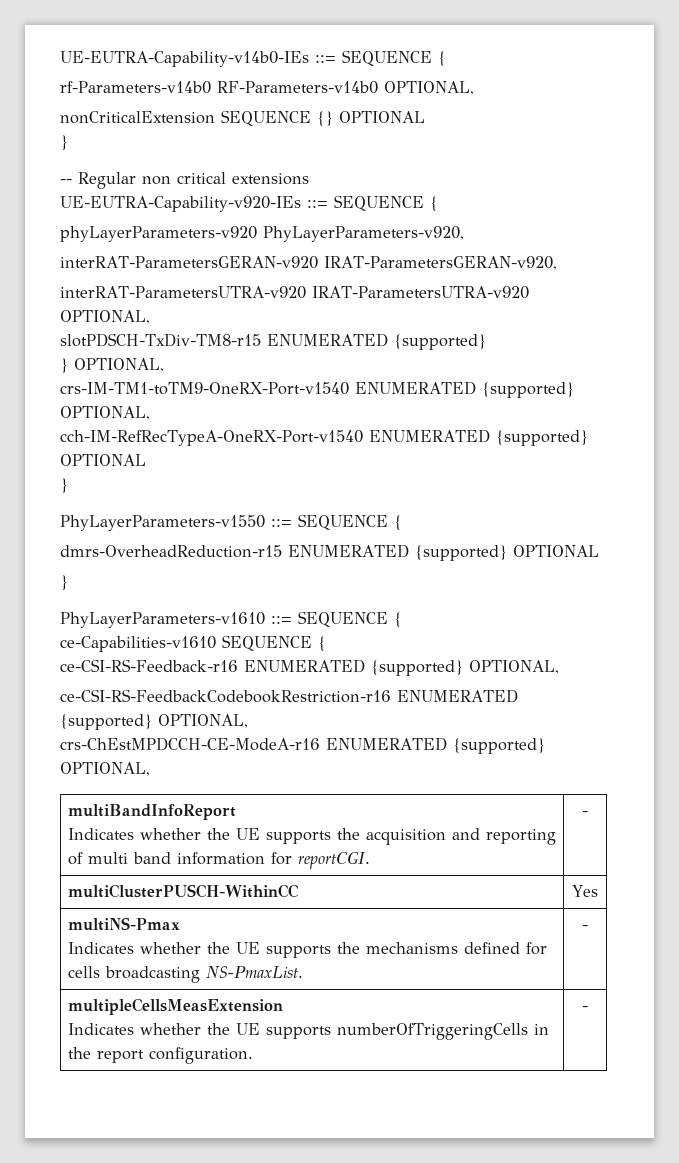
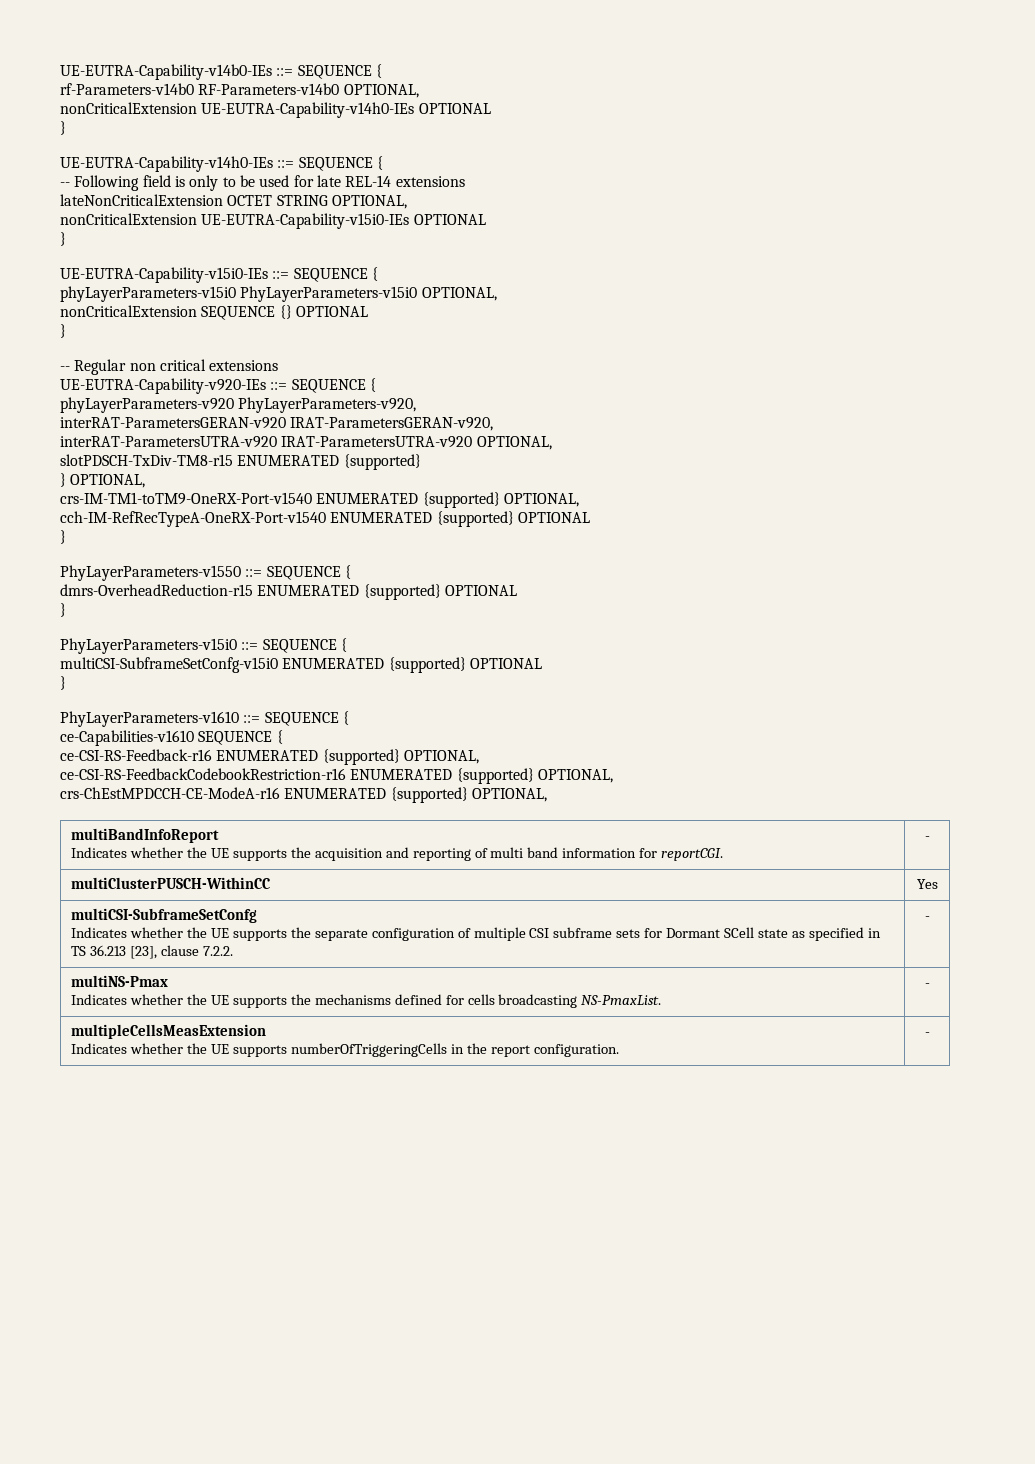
(474, 88) none -> [60,102,491,118] [60,121,66,135] [60,156,383,172] [60,175,465,191] [60,194,407,209] [60,213,486,229] [60,232,66,246] [60,267,378,283] [60,286,497,302] // nonCriticalExtension UE-EUTRA-Capability-v14h0-IEs OPTIONAL // } // UE-EUTRA-Capability-v14h0-IEs ::= SEQUENCE { // -- Following field is only to be used for late REL-14 extensions // lateNonCriticalExtension OCTET STRING OPTIONAL, // nonCriticalExtension UE-EUTRA-Capability-v15i0-IEs OPTIONAL // } // UE-EUTRA-Capability-v15i0-IEs ::= SEQUENCE { // phyLayerParameters-v15i0 PhyLayerParameters-v15i0 OPTIONAL,
(68, 582) none -> [60,638,347,654] [60,657,542,673] [60,676,66,690] // PhyLayerParameters-v15i0 ::= SEQUENCE { // multiCSI-SubframeSetConfg-v15i0 ENUMERATED {supported} OPTIONAL // }
(599, 891) none -> [71,908,258,923] [71,927,881,941] [71,945,233,959] [924,916,930,920] // multiCSI-SubframeSetConfg // Indicates whether the UE supports the separate configuration of multiple CSI subframe sets for Dormant SCell state as specified in TS 36.213 [23], clause 7.2.2. | -

